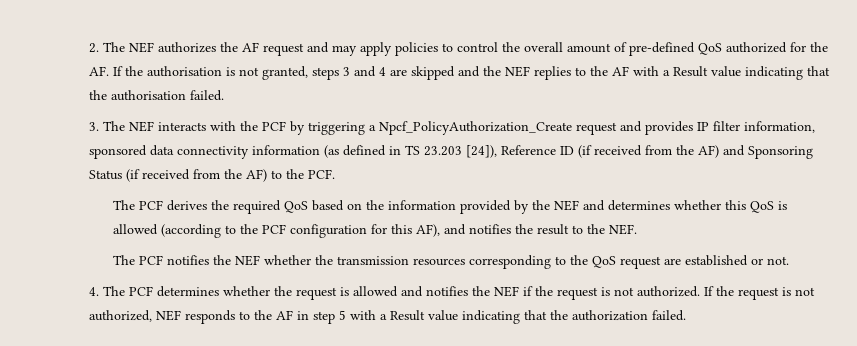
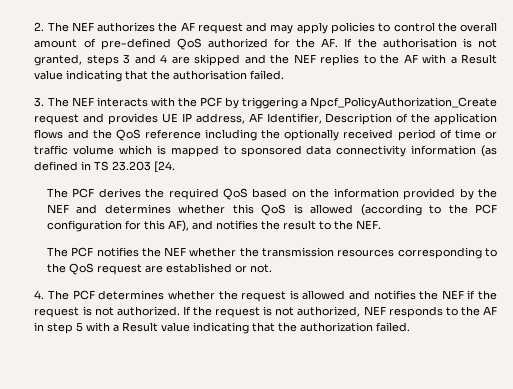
[696,121,815,133] IP filter information, -> [162,113,497,125] [34,129,498,141] [34,145,236,157] UE IP address, AF Identifier, Description of the application flows and the QoS reference including the optionally received period of time or traffic volume which is mapped to
[465,145,813,159] [88,169,335,182] [24]), Reference ID (if received from the AF) and Sponsoring Status (if received from the AF) to the PCF. -> [154,161,176,173] [24.

